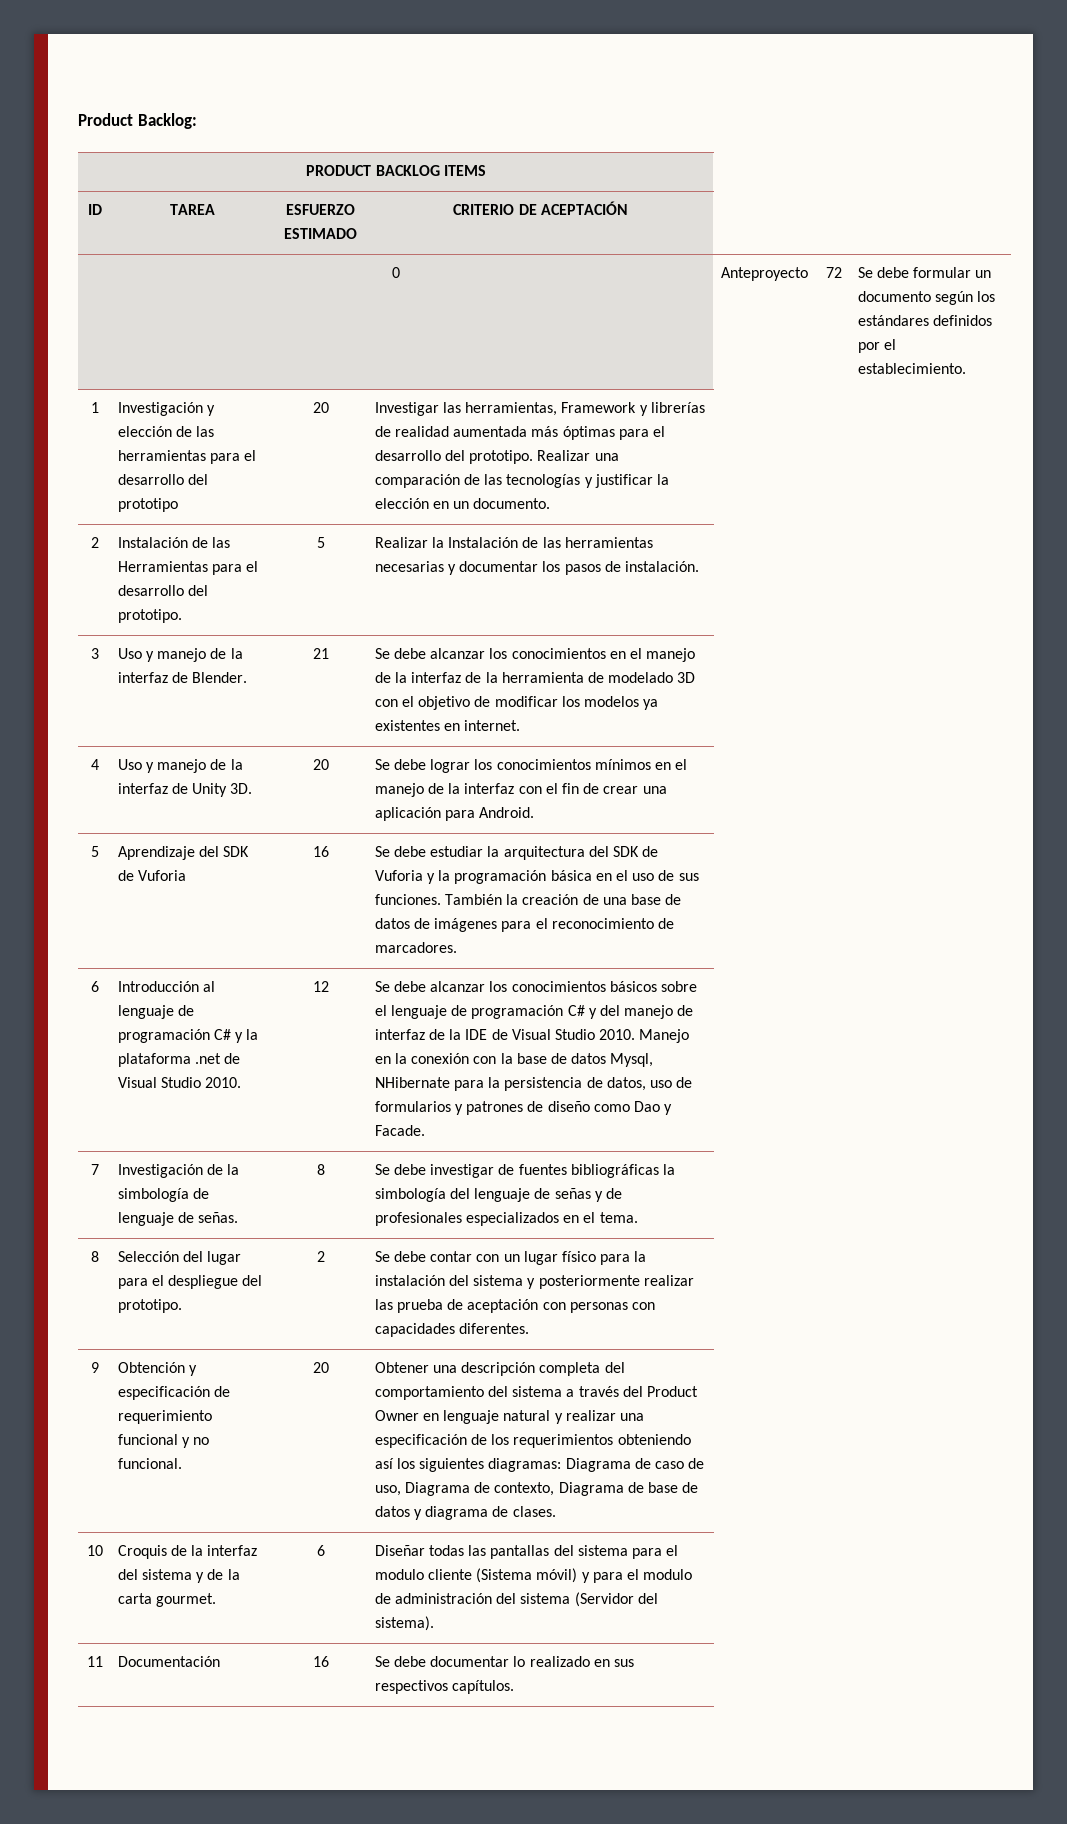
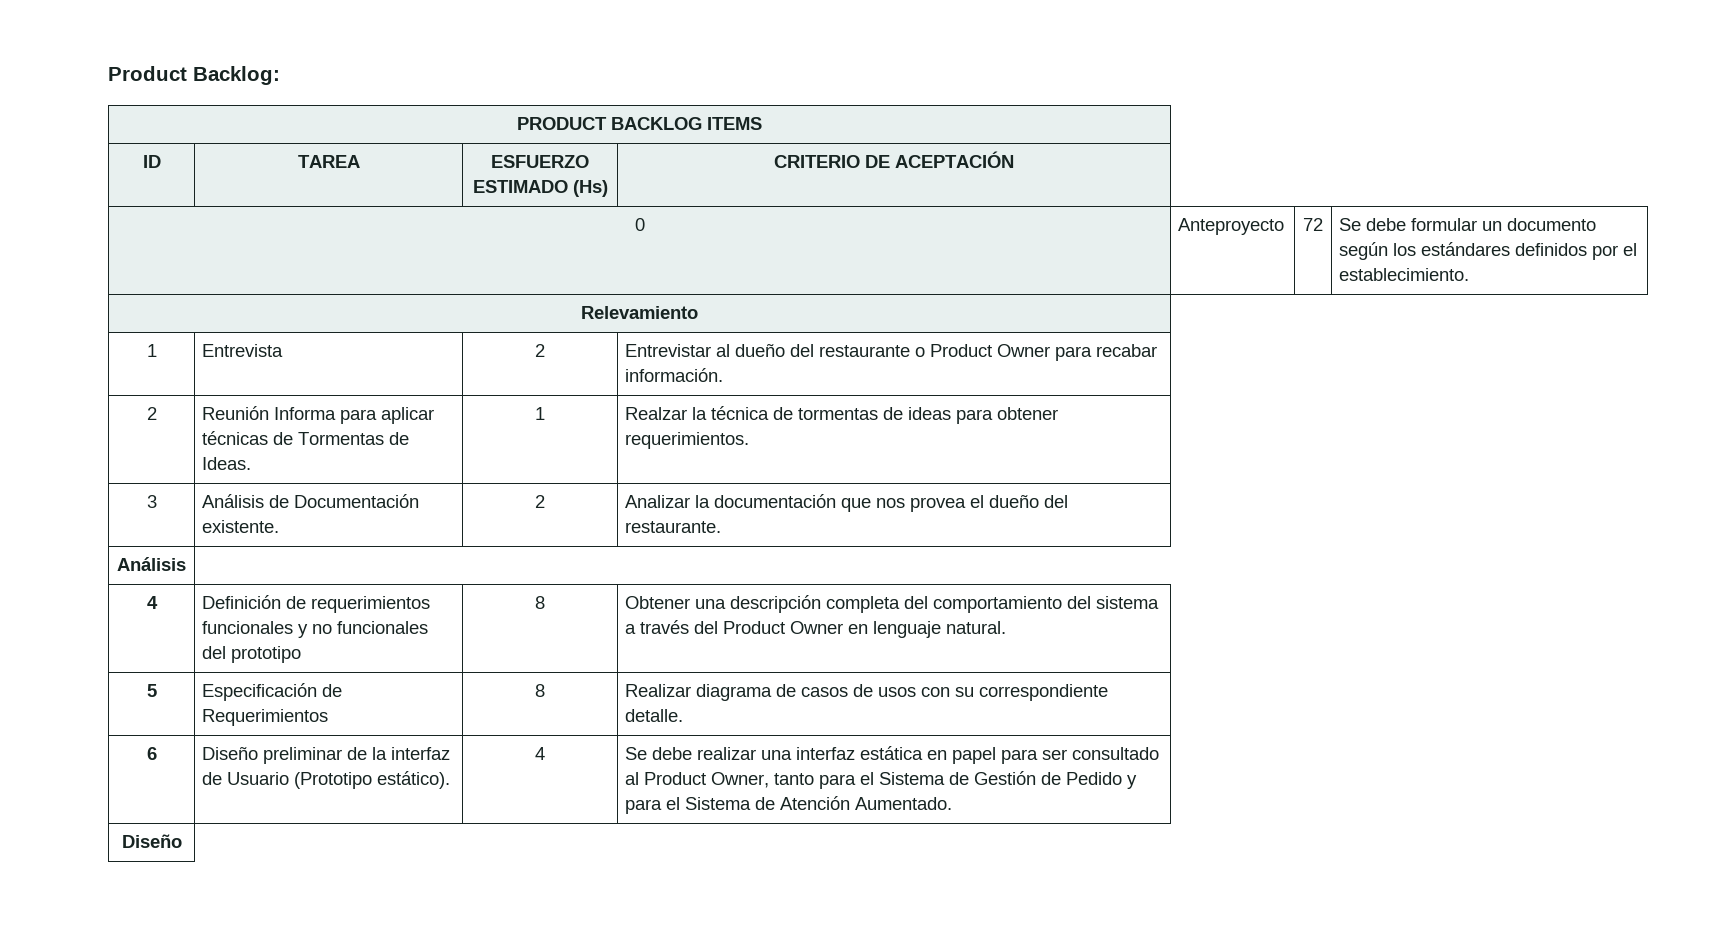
(357, 233) none -> [572,180,608,197] (Hs)
[90,402,99,413] [117,402,216,416] [117,426,215,437] [117,450,257,464] [117,474,209,485] [117,498,178,512] [312,402,329,413] [374,402,705,416] [374,426,666,440] [374,450,619,464] [374,474,670,488] [374,498,551,509] [90,537,99,548] [117,537,231,548] [117,561,259,575] [117,585,209,596] [117,609,182,623] [316,537,325,548] [374,537,653,548] [374,561,700,575] [90,648,99,659] [117,648,243,662] [117,672,248,683] [312,648,329,659] [374,648,696,662] [374,672,696,683] [374,696,659,710] [374,720,521,731] [90,759,99,770] [117,759,243,773] [117,783,253,797] [312,759,329,770] [374,759,688,773] [374,783,667,797] [374,807,535,821] [90,846,99,857] [117,846,250,860] [117,870,187,881] [312,846,329,857] [374,846,659,860] [374,870,699,884] [374,894,682,905] [374,918,675,932] [374,942,457,953] [90,981,99,992] [117,981,216,992] [117,1005,195,1019] [117,1029,259,1043] [117,1053,241,1067] [117,1077,242,1088] [312,981,329,992] [374,981,698,992] [374,1005,694,1019] [374,1029,690,1043] [374,1053,654,1067] [374,1077,693,1091] [374,1101,673,1115] [374,1125,425,1136] [90,1164,99,1175] [117,1164,240,1178] [117,1188,210,1202] [117,1212,239,1226] [316,1164,325,1175] [374,1164,676,1178] [374,1188,623,1202] [374,1212,638,1226] [90,1251,99,1262] [117,1251,242,1265] [117,1275,263,1289] [117,1299,182,1313] [316,1251,325,1262] [374,1251,647,1265] [374,1275,694,1289] [374,1299,656,1313] [374,1323,530,1337] [90,1362,99,1373] [117,1362,198,1376] [117,1386,231,1400] [117,1410,212,1424] [117,1434,210,1448] [117,1458,182,1469] [312,1362,329,1373] // 1 | Investigación y elección de las herramientas para el desarrollo del prototipo | 20 | Investigar las herramientas, Framework y librerías de realidad aumentada más óptimas para el desarrollo del prototipo. Realizar una comparación de las tecnologías y justificar la elección en un documento. // 2 | Instalación de las Herramientas para el desarrollo del prototipo. | 5 | Realizar la Instalación de las herramientas necesarias y documentar los pasos de instalación. // 3 | Uso y manejo de la interfaz de Blender. | 21 | Se debe alcanzar los conocimientos en el manejo de la interfaz de la herramienta de modelado 3D con el objetivo de modificar los modelos ya existentes en internet. // 4 | Uso y manejo de la interfaz de Unity 3D. | 20 | Se debe lograr los conocimientos mínimos en el manejo de la interfaz con el fin de crear una aplicación para Android. // 5 | Aprendizaje del SDK de Vuforia | 16 | Se debe estudiar la arquitectura del SDK de Vuforia y la programación básica en el uso de sus funciones. También la creación de una base de datos de imágenes para el reconocimiento de marcadores. // 6 | Introducción al lenguaje de programación C# y la plataforma .net de Visual Studio 2010. | 12 | Se debe alcanzar los conocimientos básicos sobre el lenguaje de programación C# y del manejo de interfaz de la IDE de Visual Studio 2010. Manejo en la conexión con la base de datos Mysql, NHibernate para la persistencia de datos, uso de formularios y patrones de diseño como Dao y Facade. // 7 | Investigación de la simbología de lenguaje de señas. | 8 | Se debe investigar de fuentes bibliográficas la simbología del lenguaje de señas y de profesionales especializados en el tema. // 8 | Selección del lugar para el despliegue del prototipo. | 2 | Se debe contar con un lugar físico para la instalación del sistema y posteriormente realizar las prueba de aceptación con personas con capacidades diferentes. // 9 | Obtención y especificación de requerimiento funcional y no funcional. | 20 -> [581,306,698,319] [146,344,157,357] [202,344,284,357] [535,344,545,357] [625,343,1158,361] [625,368,724,382] [146,407,157,420] [202,406,435,424] [202,431,410,445] [202,457,252,470] [535,407,545,420] [625,406,1059,424] [625,432,750,449] [146,495,157,508] [202,494,420,508] [202,520,280,533] [535,495,545,508] [625,494,1069,512] [625,521,722,533] [117,557,186,571] [146,596,158,609] [202,595,431,613] [202,621,429,638] [202,646,302,663] [535,596,545,609] // Relevamiento // 1 | Entrevista | 2 | Entrevistar al dueño del restaurante o Product Owner para recabar información. // 2 | Reunión Informa para aplicar técnicas de Tormentas de Ideas. | 1 | Realzar la técnica de tormentas de ideas para obtener requerimientos. // 3 | Análisis de Documentación existente. | 2 | Analizar la documentación que nos provea el dueño del restaurante. // Análisis // 4 | Definición de requerimientos funcionales y no funcionales del prototipo | 8
[503,1410,645,1424] [374,1434,691,1448] [374,1458,705,1472] [374,1482,699,1496] [374,1506,556,1520] [86,1545,103,1556] [117,1545,258,1559] [117,1569,240,1583] [117,1593,217,1607] [316,1545,325,1556] [374,1545,679,1559] [374,1568,693,1583] [374,1592,658,1607] [374,1616,434,1631] [86,1656,103,1667] [117,1656,220,1667] [312,1656,329,1667] [374,1656,635,1667] [374,1680,515,1694] natural y realizar una especificación de los requerimientos obteniendo así los siguientes diagramas: Diagrama de caso de uso, Diagrama de contexto, Diagrama de base de datos y diagrama de clases. // 10 | Croquis de la interfaz del sistema y de la carta gourmet. | 6 | Diseñar todas las pantallas del sistema para el modulo cliente (Sistema móvil) y para el modulo de administración del sistema (Servidor del sistema). // 11 | Documentación | 16 | Se debe documentar lo realizado en sus respectivos capítulos. -> [946,621,1007,634] [146,684,157,697] [202,683,343,701] [202,709,329,726] [535,684,545,697] [625,684,1109,701] [625,709,684,722] [146,747,157,760] [202,746,451,764] [202,771,451,789] [535,747,545,760] [625,746,1160,764] [625,771,1138,789] [625,796,953,814] [121,834,182,848] natural. // 5 | Especificación de Requerimientos | 8 | Realizar diagrama de casos de usos con su correspondiente detalle. // 6 | Diseño preliminar de la interfaz de Usuario (Prototipo estático). | 4 | Se debe realizar una interfaz estática en papel para ser consultado al Product Owner, tanto para el Sistema de Gestión de Pedido y para el Sistema de Atención Aumentado. // Diseño

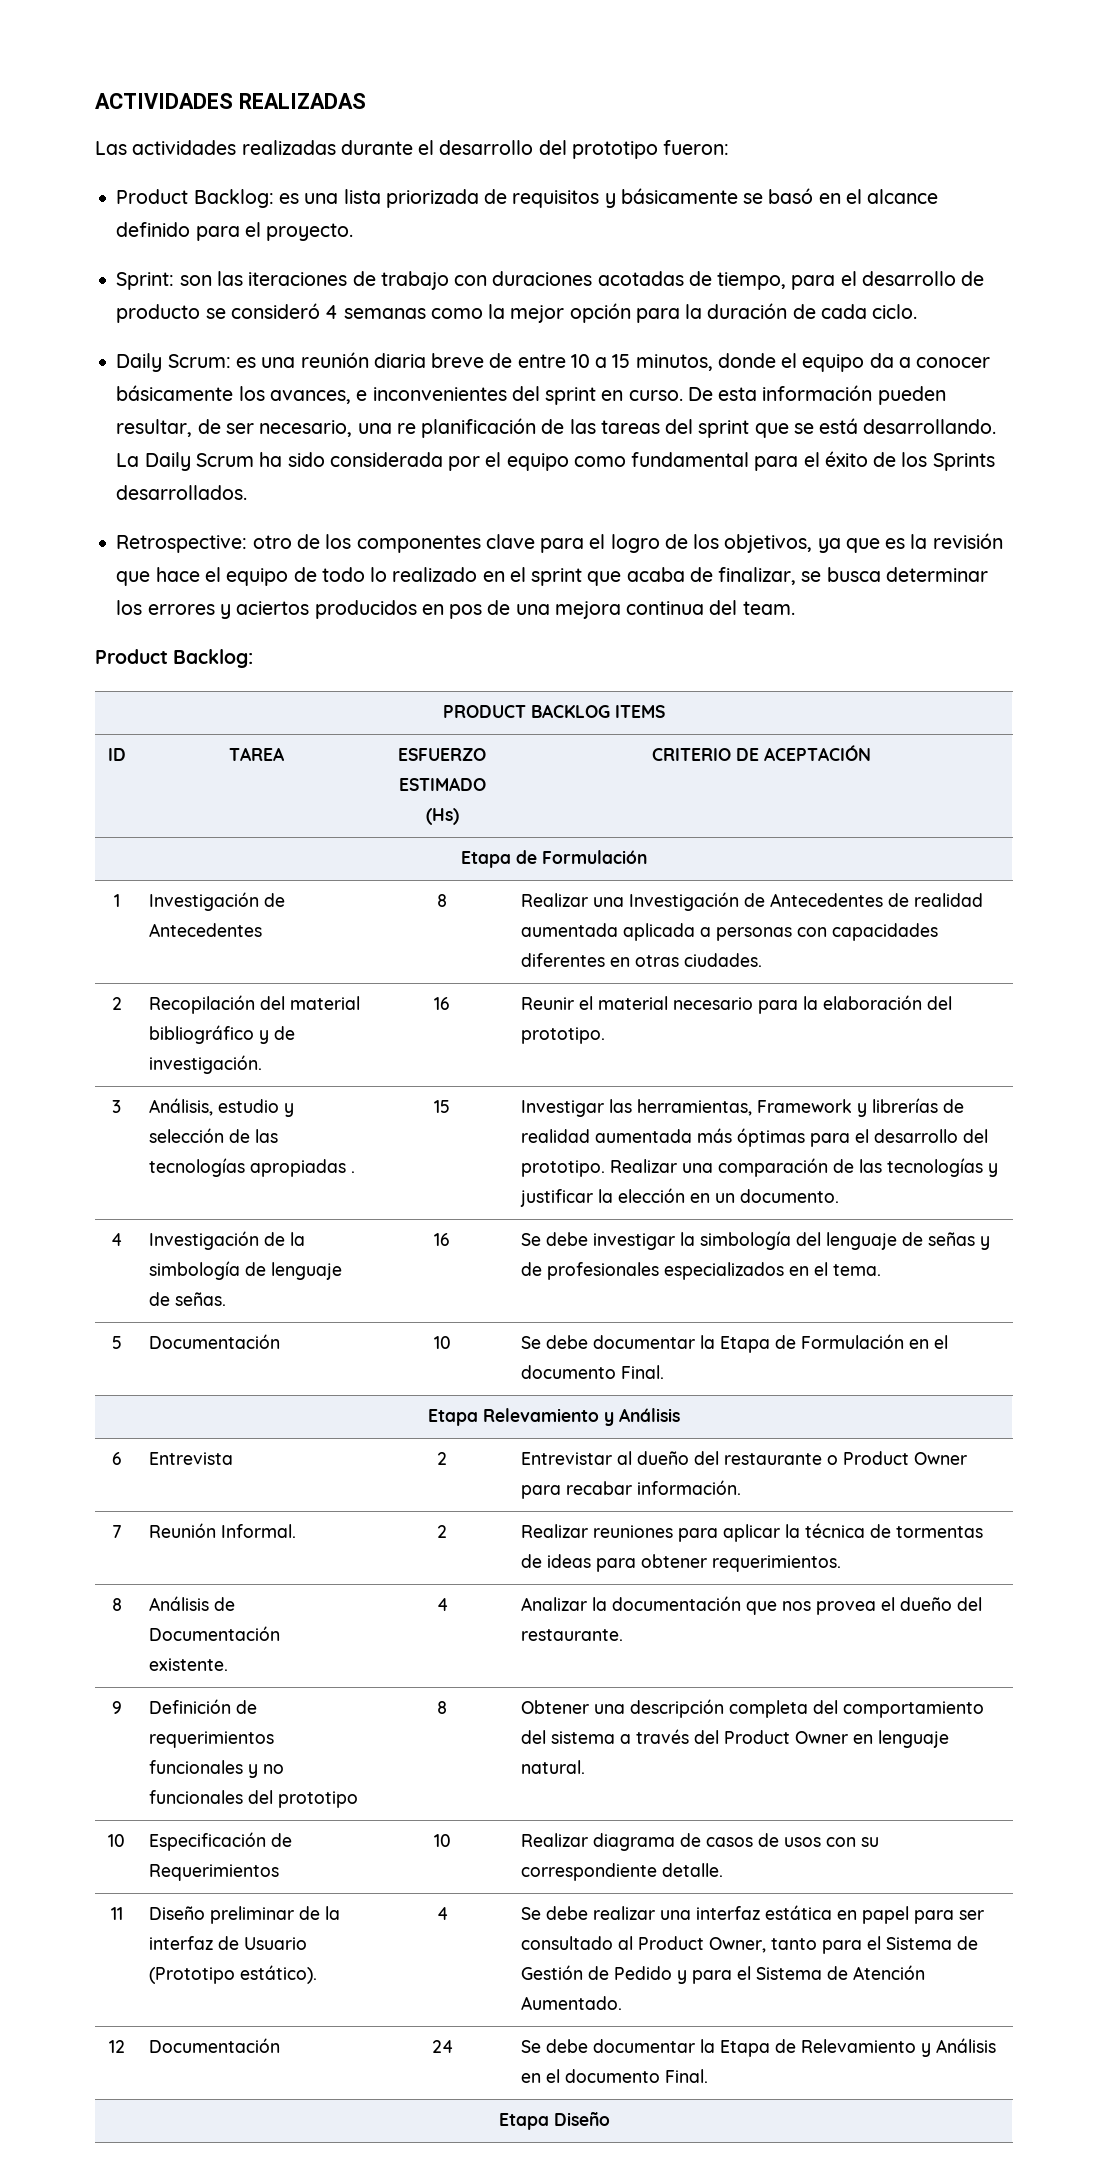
(108, 73) none -> [95,93,366,109] [95,140,730,159] [116,188,939,208] [116,222,354,241] [116,271,985,290] [116,303,918,323] [116,352,991,372] [116,385,946,405] [116,418,997,438] [116,451,995,471] [116,485,248,500] [116,533,1003,553] [116,567,988,586] [116,600,795,619] ACTIVIDADES REALIZADAS // Las actividades realizadas durante el desarrollo del prototipo fueron: // Product Backlog: es una lista priorizada de requisitos y básicamente se basó en el alcance definido para el proyecto. // Sprint: son las iteraciones de trabajo con duraciones acotadas de tiempo, para el desarrollo de producto se consideró 4 semanas como la mejor opción para la duración de cada ciclo. // Daily Scrum: es una reunión diaria breve de entre 10 a 15 minutos, donde el equipo da a conocer básicamente los avances, e inconvenientes del sprint en curso. De esta información pueden resultar, de ser necesario, una re planificación de las tareas del sprint que se está desarrollando. La Daily Scrum ha sido considerada por el equipo como fundamental para el éxito de los Sprints desarrollados. // Retrospective: otro de los componentes clave para el logro de los objetivos, ya que es la revisión que hace el equipo de todo lo realizado en el sprint que acaba de finalizar, se busca determinar los errores y aciertos producidos en pos de una mejora continua del team. //
[634,218,645,231] [1178,218,1285,235] [1303,218,1323,231] [1339,218,1597,231] [1339,242,1638,260] [1339,268,1470,281] [581,306,698,319] [146,344,157,357] 0 | Anteproyecto | 72 | Se debe formular un documento según los estándares definidos por el establecimiento. // Relevamiento // 1 -> [461,850,647,868] [113,894,120,907] [148,892,285,911] [148,923,262,937] [437,894,447,907] [520,892,983,911] [520,923,938,941] [520,953,762,967] [111,997,122,1010] [148,995,360,1014] [148,1025,295,1044] [148,1055,262,1074] [434,997,450,1010] [520,995,952,1014] [520,1027,605,1044] [112,1100,121,1113] [148,1098,294,1117] [148,1128,278,1143] [148,1158,355,1177] [434,1100,450,1113] [520,1098,964,1117] [520,1128,988,1147] [520,1158,998,1177] [519,1188,839,1207] [111,1233,122,1246] [148,1231,305,1250] [148,1261,342,1280] [148,1292,226,1306] [434,1233,450,1246] [520,1231,990,1250] [520,1262,881,1280] [111,1336,122,1349] [148,1334,280,1349] [433,1336,451,1349] [520,1334,948,1353] [520,1365,664,1379] [428,1408,680,1426] [111,1452,122,1465] Etapa de Formulación // 1 | Investigación de Antecedentes | 8 | Realizar una Investigación de Antecedentes de realidad aumentada aplicada a personas con capacidades diferentes en otras ciudades. // 2 | Recopilación del material bibliográfico y de investigación. | 16 | Reunir el material necesario para la elaboración del prototipo. // 3 | Análisis, estudio y selección de las tecnologías apropiadas . | 15 | Investigar las herramientas, Framework y librerías de realidad aumentada más óptimas para el desarrollo del prototipo. Realizar una comparación de las tecnologías y justificar la elección en un documento. // 4 | Investigación de la simbología de lenguaje de señas. | 16 | Se debe investigar la simbología del lenguaje de señas y de profesionales especializados en el tema. // 5 | Documentación | 10 | Se debe documentar la Etapa de Formulación en el documento Final. // Etapa Relevamiento y Análisis // 6
[146,407,157,420] [202,406,435,424] [202,431,410,445] [202,457,252,470] [535,407,545,420] [625,407,688,420] 2 | Reunión Informa para aplicar técnicas de Tormentas de Ideas. | 1 | Realzar -> [111,1525,122,1538] [148,1523,296,1538] [437,1525,447,1538] [520,1524,780,1542] 7 | Reunión Informal. | 2 | Realizar reuniones para aplicar
[146,495,157,508] 3 -> [111,1598,122,1611] 8
[535,495,545,508] 2 -> [436,1598,448,1611] 4
[117,557,186,571] [146,596,158,609] Análisis // 4 -> [111,1701,122,1714] 9
[146,684,157,697] 5 -> [108,1834,125,1847] 10
[535,684,545,697] 8 -> [433,1834,451,1847] 10
[146,747,157,760] 6 -> [110,1907,123,1920] 11
(953, 803) none -> [108,2040,125,2053] [148,2038,280,2053] [431,2040,453,2053] [520,2038,996,2057] [520,2069,708,2083] [498,2113,549,2130] 12 | Documentación | 24 | Se debe documentar la Etapa de Relevamiento y Análisis en el documento Final. // Etapa

